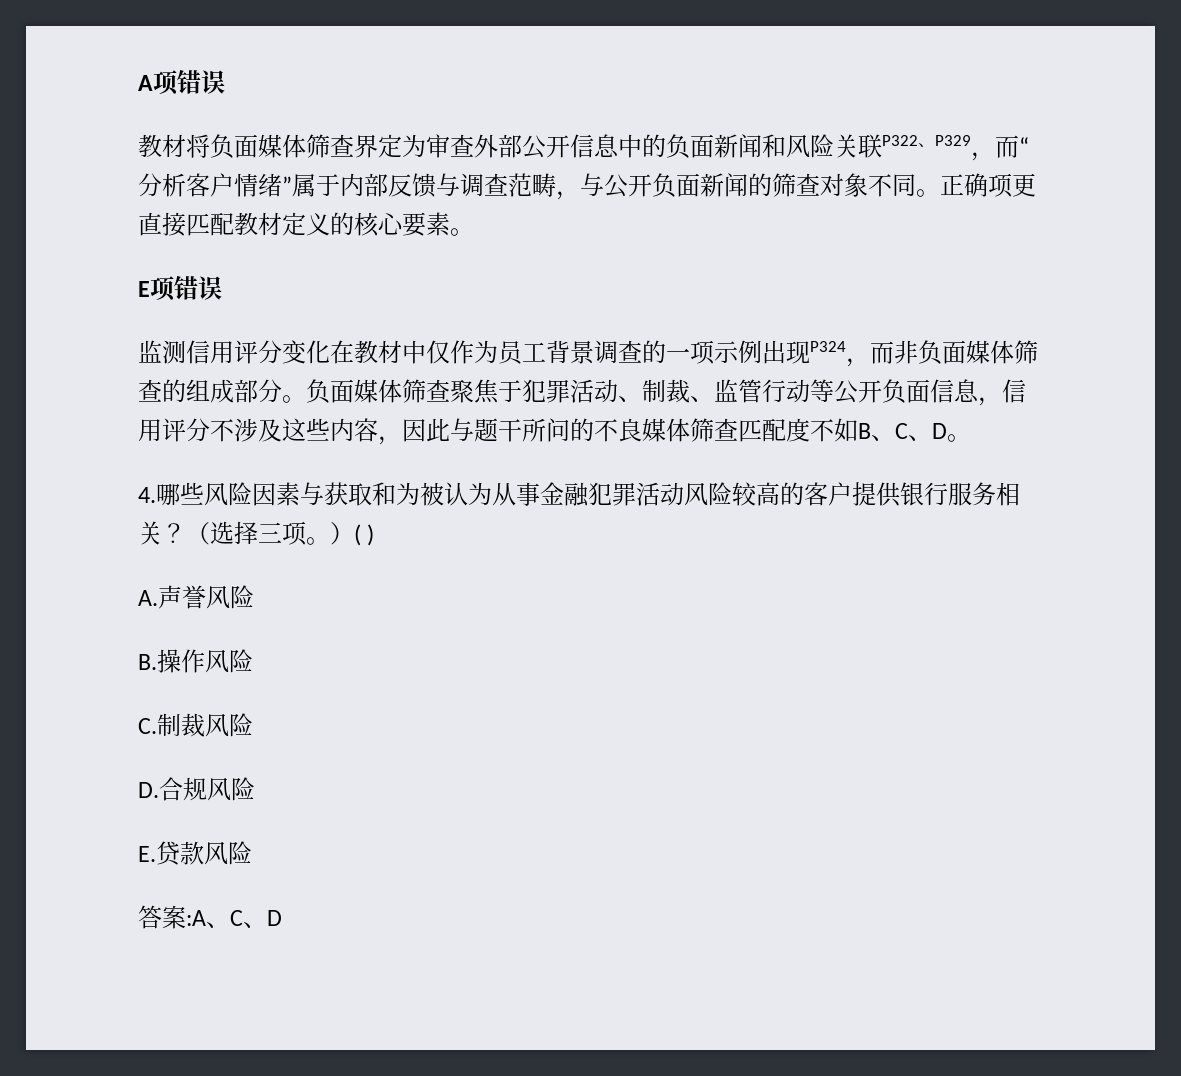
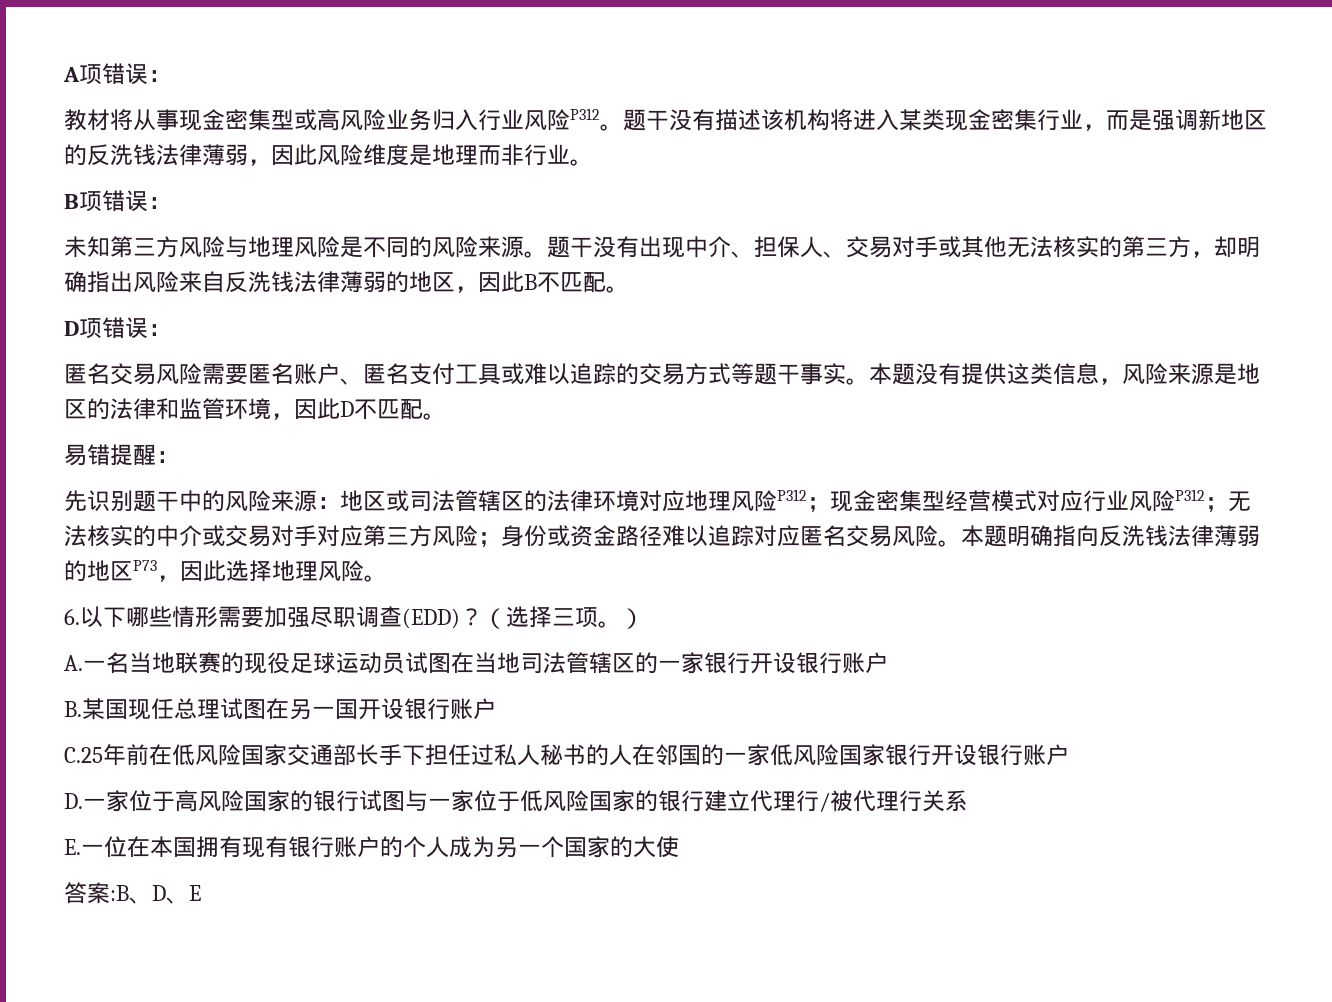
(225, 82) none -> [148,70,171,82] ：
[210,134,971,159] [971,135,1029,161] [138,173,1036,200] [138,212,474,237] [138,275,222,301] [138,340,846,365] [846,340,1038,367] [138,379,1026,406] [138,418,971,445] [138,482,1020,507] [138,521,162,545] 负面媒体筛查界定为审查外部公开信息中的负面新闻和风险关联P322、P329，而“分析客户情绪”属于内部反馈与调查范畴，与公开负面新闻的筛查对象不同。正确项更直接匹配教材定义的核心要素。 // E项错误 // 监测信用评分变化在教材中仅作为员工背景调查的一项示例出现P324，而非负面媒体筛查的组成部分。负面媒体筛查聚焦于犯罪活动、制裁、监管行动等公开负面信息，信用评分不涉及这些内容，因此与题干所问的不良媒体筛查匹配度不如B、C、D。 // 4.哪些风险因素与获取和为被认为从事金融犯罪活动风险较高的客户提供银行服务相关 -> [133,108,600,131] [600,109,1267,131] [64,144,593,166] [64,190,171,212] [64,236,1260,258] [64,271,629,293] [64,317,171,339] [64,363,1260,385] [64,398,446,420] [64,444,179,466] [64,489,1251,512] [64,525,1260,547] [64,560,157,582] [157,560,387,582] [64,606,460,629] 从事现金密集型或高风险业务归入行业风险P312。题干没有描述该机构将进入某类现金密集行业，而是强调新地区的反洗钱法律薄弱，因此风险维度是地理而非行业。 // B项错误： // 未知第三方风险与地理风险是不同的风险来源。题干没有出现中介、担保人、交易对手或其他无法核实的第三方，却明确指出风险来自反洗钱法律薄弱的地区，因此B不匹配。 // D项错误： // 匿名交易风险需要匿名账户、匿名支付工具或难以追踪的交易方式等题干事实。本题没有提供这类信息，风险来源是地区的法律和监管环境，因此D不匹配。 // 易错提醒： // 先识别题干中的风险来源：地区或司法管辖区的法律环境对应地理风险P312；现金密集型经营模式对应行业风险P312；无法核实的中介或交易对手对应第三方风险；身份或资金路径难以追踪对应匿名交易风险。本题明确指向反洗钱法律薄弱的地区P73，因此选择地理风险。 // 6.以下哪些情形需要加强尽职调查(EDD)
[354,524,375,546] ( ) -> (644, 618) none
[158,585,254,609] [138,649,253,673] [138,713,253,737] [138,777,255,801] [138,841,252,866] [138,905,282,929] 声誉风险 // B.操作风险 // C.制裁风险 // D.合规风险 // E.贷款风险 // 答案:A、C、D -> [83,652,888,674] [64,698,496,720] [64,744,1069,766] [64,790,968,813] [64,836,679,858] [64,882,201,904] 一名当地联赛的现役足球运动员试图在当地司法管辖区的一家银行开设银行账户 // B.某国现任总理试图在另一国开设银行账户 // C.25年前在低风险国家交通部长手下担任过私人秘书的人在邻国的一家低风险国家银行开设银行账户 // D.一家位于高风险国家的银行试图与一家位于低风险国家的银行建立代理行/被代理行关系 // E.一位在本国拥有现有银行账户的个人成为另一个国家的大使 // 答案:B、D、E

